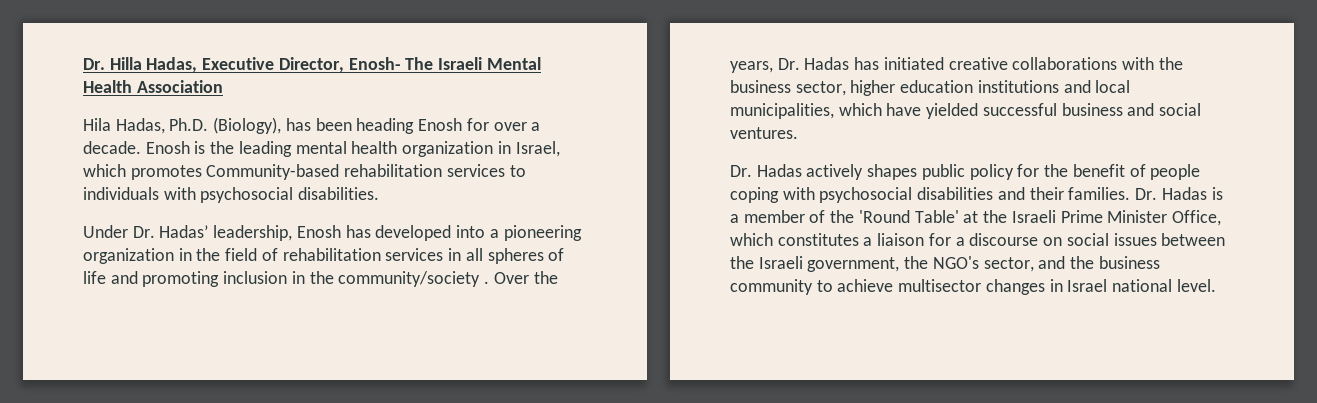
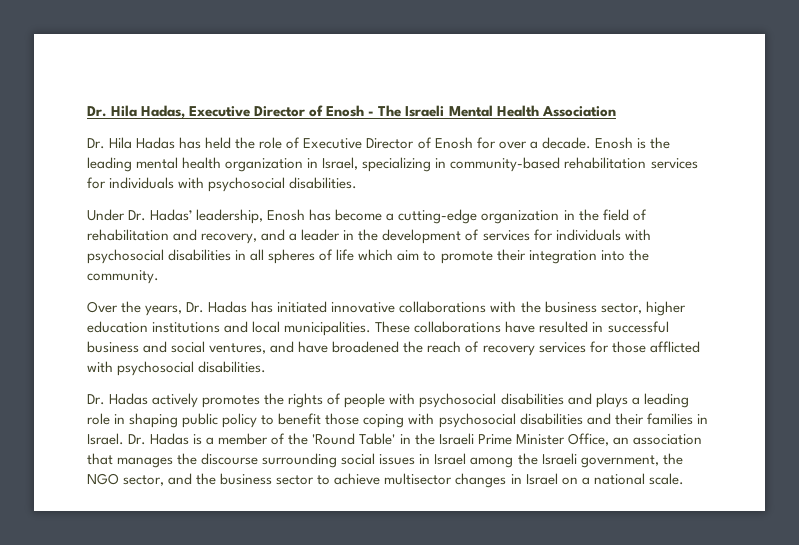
[83,57,142,70] Dr. Hilla -> [87,105,138,117] Dr. Hila
[278,57,401,73] Director, Enosh- -> [254,105,375,117] Director of Enosh -
[83,117,415,134] Hila Hadas, Ph.D. (Biology), has been heading -> [87,137,432,149] Dr. Hila Hadas has held the role of Executive Director of
[83,164,526,180] which promotes Community-based rehabilitation services to -> [362,157,698,172] [87,177,106,189] specializing in community-based rehabilitation services for
[375,225,582,241] developed into a pioneering -> [335,209,478,224] become a cutting-edge
[385,248,444,261] services -> [173,229,651,244] [87,249,232,264] and recovery, and a leader in the development of services for individuals with psychosocial disabilities
[110,271,490,287] and promoting inclusion in the community/society . -> [358,249,649,264] [87,270,159,284] which aim to promote their integration into the community. //
[948,57,1008,70] creative -> [331,302,396,313] innovative
[730,103,1202,119] [730,127,798,139] [730,164,1201,180] municipalities, which have yielded successful business and social ventures. // Dr. Hadas actively shapes public policy for the benefit of people -> [284,321,669,336] [87,341,700,356] [87,361,267,376] [87,393,689,408] [87,413,360,428] municipalities. These collaborations have resulted in successful business and social ventures, and have broadened the reach of recovery services for those afflicted with psychosocial disabilities. // Dr. Hadas actively promotes the rights of people with psychosocial disabilities and plays a leading role in shaping public policy to benefit those
[1068,187,1131,200] families. -> [646,413,708,425] [87,433,124,445] families in Israel.
[963,211,979,223] at -> [399,434,411,444] in
[730,233,1226,246] which constitutes a liaison for a discourse on social issues between -> [612,434,702,445] [87,453,514,468] an association that manages the discourse surrounding social issues in Israel among
[932,256,979,269] NGO's -> [87,473,119,485] NGO
[730,279,813,295] community -> [276,475,315,485] sector
[1112,279,1216,292] national level. -> [561,473,684,485] on a national scale.

